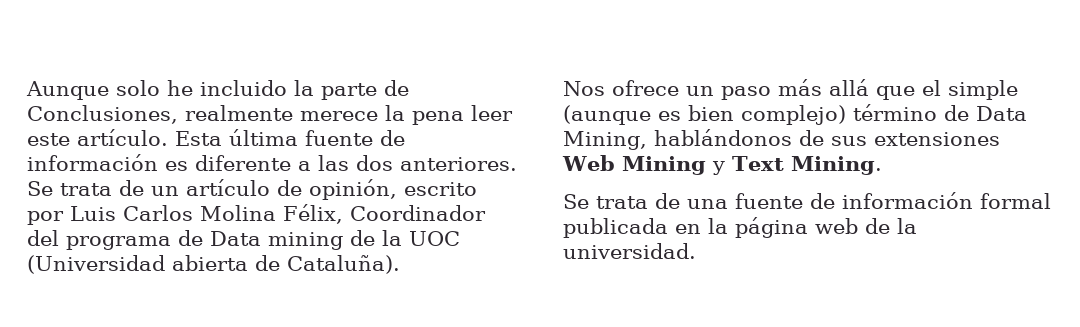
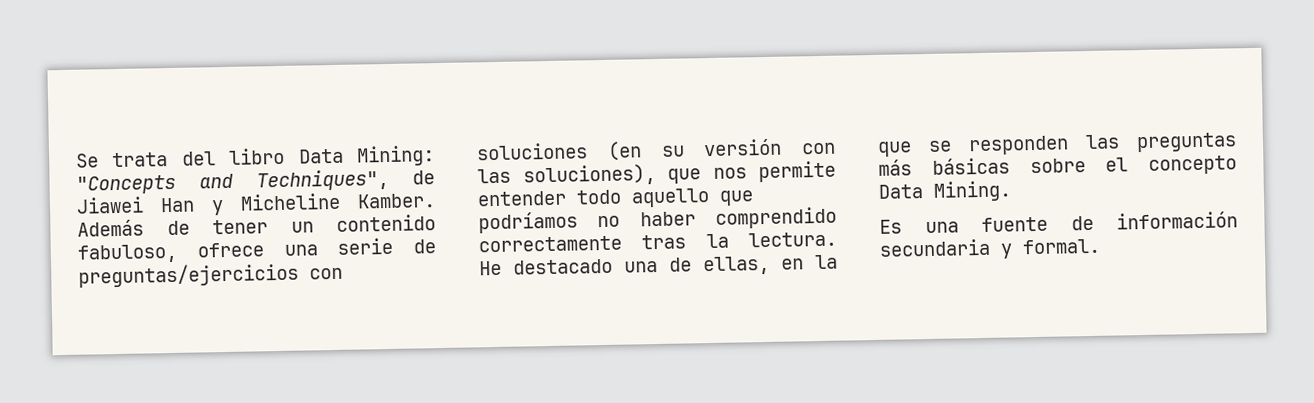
[26,80,409,100] [27,105,513,125] [27,129,405,146] [27,154,517,171] [27,179,477,200] [27,204,486,225] [27,230,460,250] [27,255,400,274] [563,79,1018,100] [563,104,1027,125] [563,129,1000,150] [562,155,882,175] [563,192,1051,209] [563,217,917,238] [563,243,696,259] Aunque solo he incluido la parte de Conclusiones, realmente merece la pena leer este artículo. Esta última fuente de información es diferente a las dos anteriores. Se trata de un artículo de opinión, escrito por Luis Carlos Molina Félix, Coordinador del programa de Data mining de la UOC (Universidad abierta de Cataluña). // Nos ofrece un paso más allá que el simple (aunque es bien complejo) término de Data Mining, hablándonos de sus extensiones Web Mining y Text Mining. // Se trata de una fuente de información formal publicada en la página web de la universidad. -> [76,145,435,168] [76,168,435,195] [76,192,436,216] [77,214,436,237] [77,237,436,264] [78,262,343,288] [476,138,836,161] [477,160,836,187] [477,188,754,208] [478,206,837,234] [478,231,837,253] [479,254,838,276] [877,132,1237,157] [878,155,1237,176] [878,180,1012,202] [879,211,1238,234] [879,238,1101,259] Se trata del libro Data Mining: "Concepts and Techniques", de Jiawei Han y Micheline Kamber. Además de tener un contenido fabuloso, ofrece una serie de preguntas/ejercicios con soluciones (en su versión con las soluciones), que nos permite entender todo aquello que podríamos no haber comprendido correctamente tras la lectura. He destacado una de ellas, en la que se responden las preguntas más básicas sobre el concepto Data Mining. // Es una fuente de información secundaria y formal.

